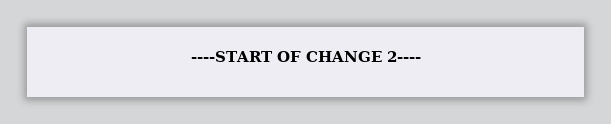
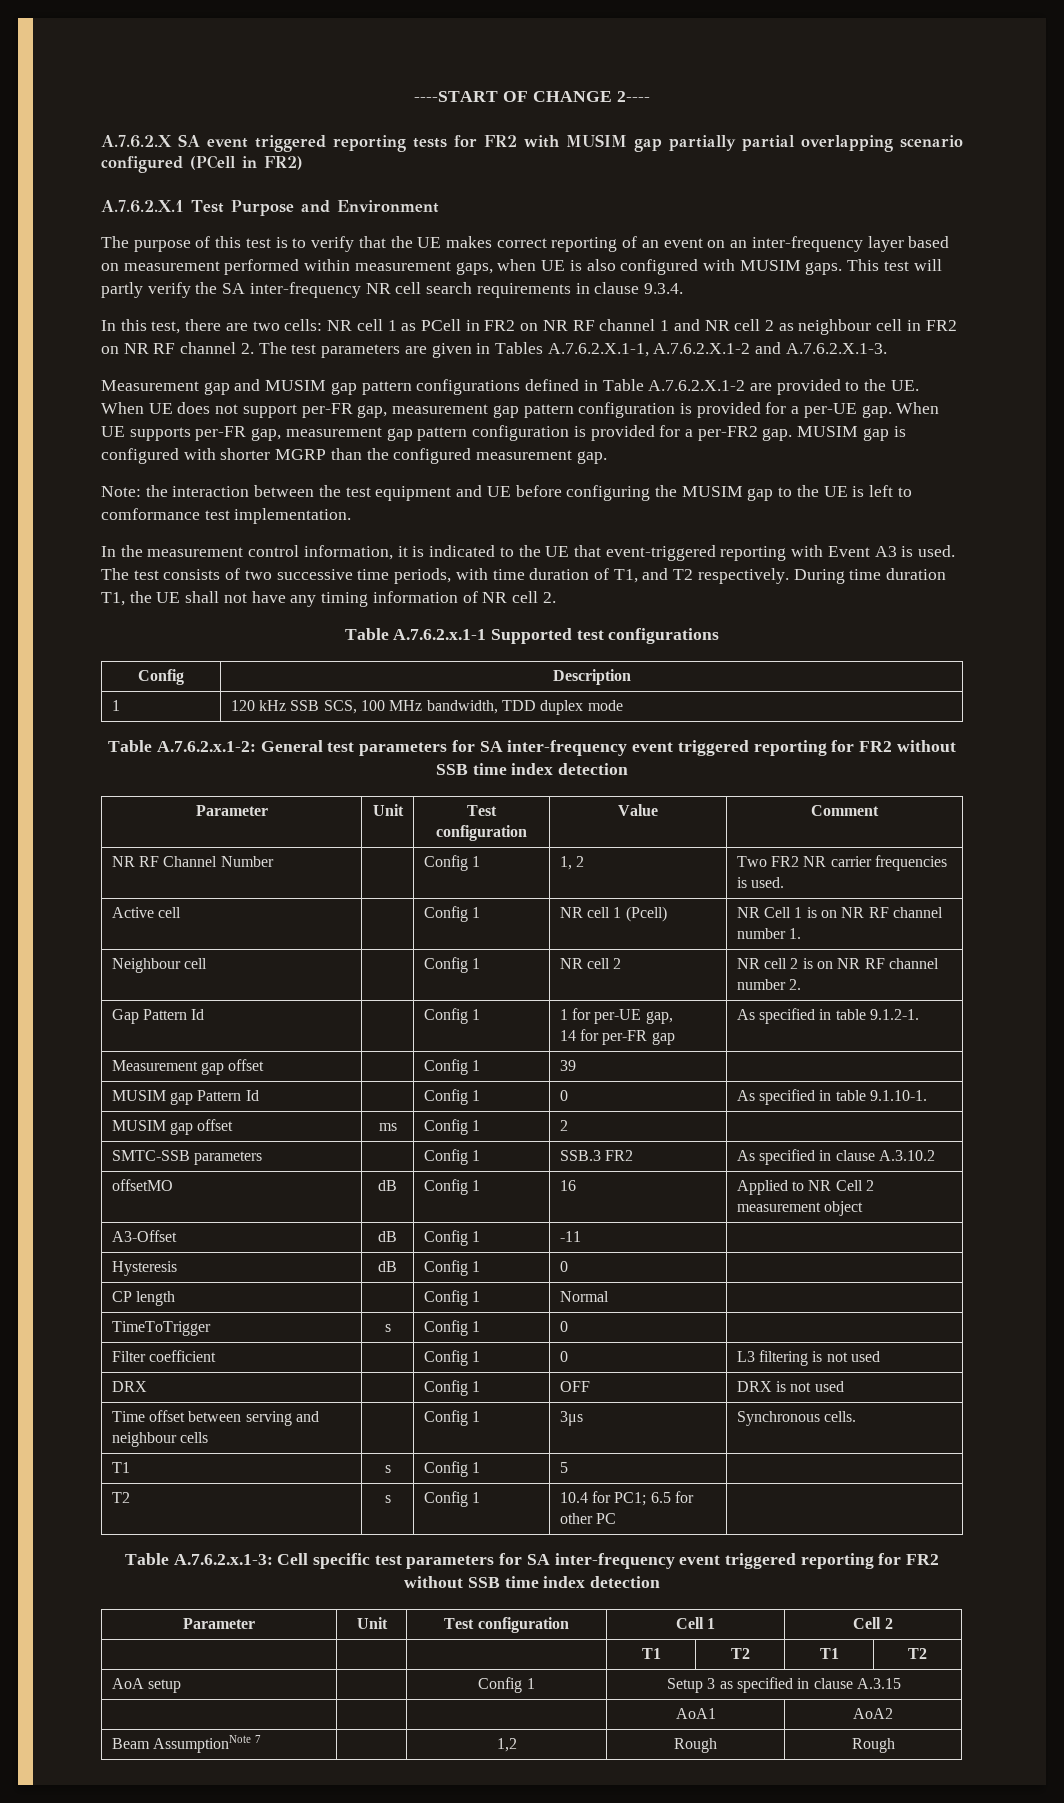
(421, 56) none -> [101,134,963,152] [101,155,303,173] [101,200,439,216] [101,236,950,252] [101,259,942,275] [101,282,683,298] [101,319,957,335] [101,342,887,358] [101,379,919,395] [101,402,940,418] [101,425,906,441] [101,448,607,464] [101,485,912,501] [101,508,352,524] [101,545,956,561] [101,568,947,584] [101,591,556,607] [344,628,720,644] [138,669,184,685] [552,669,631,685] [111,700,120,711] [230,700,623,715] [108,740,956,756] [435,763,629,775] [195,805,268,816] [372,804,404,816] [467,805,497,816] [436,825,527,841] [618,804,658,816] [811,805,879,816] [111,856,274,867] [423,855,480,871] [559,856,584,870] [736,855,947,871] [736,877,784,888] [111,907,181,918] [423,906,480,922] [559,906,667,922] [736,907,943,918] [736,928,801,939] [111,958,207,973] [423,957,480,973] [559,958,622,969] [736,958,939,969] [736,979,801,990] [111,1009,205,1024] [423,1008,480,1024] [559,1008,673,1024] [559,1029,675,1045] [736,1008,919,1024] [111,1059,265,1075] [423,1059,480,1075] [559,1060,576,1071] [111,1090,259,1105] [423,1089,480,1105] [559,1090,568,1101] [736,1089,927,1105] [111,1119,234,1135] [378,1123,397,1131] [423,1119,480,1135] [559,1120,568,1131] [111,1150,262,1165] [423,1149,480,1165] [559,1150,633,1161] [736,1149,935,1165] [111,1179,173,1191] [378,1180,397,1191] [423,1179,480,1195] [559,1180,576,1191] [736,1180,874,1195] [736,1201,863,1216] [111,1230,177,1242] [378,1231,397,1242] [423,1230,480,1246] [559,1231,581,1242] [111,1261,177,1276] [378,1261,397,1272] [423,1260,480,1276] [559,1261,568,1272] [111,1291,175,1306] [423,1290,480,1306] [559,1291,609,1302] [111,1321,211,1336] [384,1324,391,1332] [423,1320,480,1336] [559,1321,568,1332] [111,1350,216,1362] [423,1350,480,1366] [559,1351,568,1362] [736,1350,880,1366] [111,1381,147,1392] [423,1380,480,1396] [559,1381,590,1392] [736,1381,844,1392] [111,1410,319,1426] [111,1432,208,1447] [423,1410,480,1426] [559,1411,583,1426] [736,1411,856,1426] [111,1462,130,1473] [384,1465,391,1473] [423,1461,480,1477] [559,1462,568,1473] [111,1492,130,1503] [384,1495,391,1503] [423,1491,480,1507] [559,1491,694,1506] [559,1513,616,1524] [124,1553,940,1569] [404,1576,660,1588] [183,1618,255,1629] [356,1617,388,1629] [444,1617,569,1633] [675,1617,716,1629] [853,1617,893,1629] [641,1648,661,1659] [730,1648,750,1659] [819,1648,839,1659] [908,1648,927,1659] [111,1678,181,1693] [478,1677,535,1693] [667,1677,901,1693] [675,1708,716,1719] [853,1708,893,1719] [111,1735,262,1753] [496,1738,517,1752] [674,1738,717,1753] [851,1738,895,1753] // A.7.6.2.X SA event triggered reporting tests for FR2 with MUSIM gap partially partial overlapping scenario configured (PCell in FR2) // A.7.6.2.X.1 Test Purpose and Environment // The purpose of this test is to verify that the UE makes correct reporting of an event on an inter-frequency layer based on measurement performed within measurement gaps, when UE is also configured with MUSIM gaps. This test will partly verify the SA inter-frequency NR cell search requirements in clause 9.3.4. // In this test, there are two cells: NR cell 1 as PCell in FR2 on NR RF channel 1 and NR cell 2 as neighbour cell in FR2 on NR RF channel 2. The test parameters are given in Tables A.7.6.2.X.1-1, A.7.6.2.X.1-2 and A.7.6.2.X.1-3. // Measurement gap and MUSIM gap pattern configurations defined in Table A.7.6.2.X.1-2 are provided to the UE. When UE does not support per-FR gap, measurement gap pattern configuration is provided for a per-UE gap. When UE supports per-FR gap, measurement gap pattern configuration is provided for a per-FR2 gap. MUSIM gap is configured with shorter MGRP than the configured measurement gap. // Note: the interaction between the test equipment and UE before configuring the MUSIM gap to the UE is left to comformance test implementation. // In the measurement control information, it is indicated to the UE that event-triggered reporting with Event A3 is used. The test consists of two successive time periods, with time duration of T1, and T2 respectively. During time duration T1, the UE shall not have any timing information of NR cell 2. // Table A.7.6.2.x.1-1 Supported test configurations // Config | Description // 1 | 120 kHz SSB SCS, 100 MHz bandwidth, TDD duplex mode // Table A.7.6.2.x.1-2: General test parameters for SA inter-frequency event triggered reporting for FR2 without SSB time index detection // Parameter | Unit | Test configuration | Value | Comment // NR RF Channel Number | | Config 1 | 1, 2 | Two FR2 NR carrier frequencies is used. // Active cell | | Config 1 | NR cell 1 (Pcell) | NR Cell 1 is on NR RF channel number 1. // Neighbour cell | | Config 1 | NR cell 2 | NR cell 2 is on NR RF channel number 2. // Gap Pattern Id | | Config 1 | 1 for per-UE gap, // 14 for per-FR gap | As specified in table 9.1.2-1. // Measurement gap offset | | Config 1 | 39 | // MUSIM gap Pattern Id | | Config 1 | 0 | As specified in table 9.1.10-1. // MUSIM gap offset | ms | Config 1 | 2 | // SMTC-SSB parameters | | Config 1 | SSB.3 FR2 | As specified in clause A.3.10.2 // offsetMO | dB | Config 1 | 16 | Applied to NR Cell 2 measurement object // A3-Offset | dB | Config 1 | -11 | // Hysteresis | dB | Config 1 | 0 | // CP length | | Config 1 | Normal | // TimeToTrigger | s | Config 1 | 0 | // Filter coefficient | | Config 1 | 0 | L3 filtering is not used // DRX | | Config 1 | OFF | DRX is not used // Time offset between serving and neighbour cells | | Config 1 | 3μs | Synchronous cells. // T1 | s | Config 1 | 5 | // T2 | s | Config 1 | 10.4 for PC1; 6.5 for other PC | // Table A.7.6.2.x.1-3: Cell specific test parameters for SA inter-frequency event triggered reporting for FR2 without SSB time index detection // Parameter | Unit | Test configuration | Cell 1 | Cell 2 // | | | T1 | T2 | T1 | T2 // AoA setup | | Config 1 | Setup 3 as specified in clause A.3.15 // | | | AoA1 | AoA2 // Beam AssumptionNote 7 | | 1,2 | Rough | Rough

